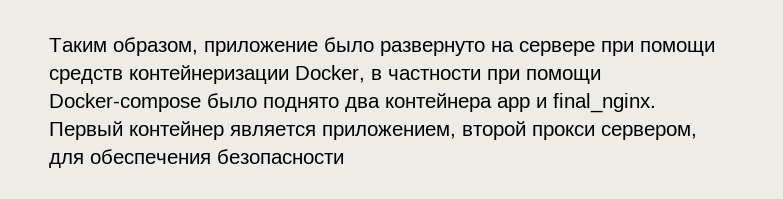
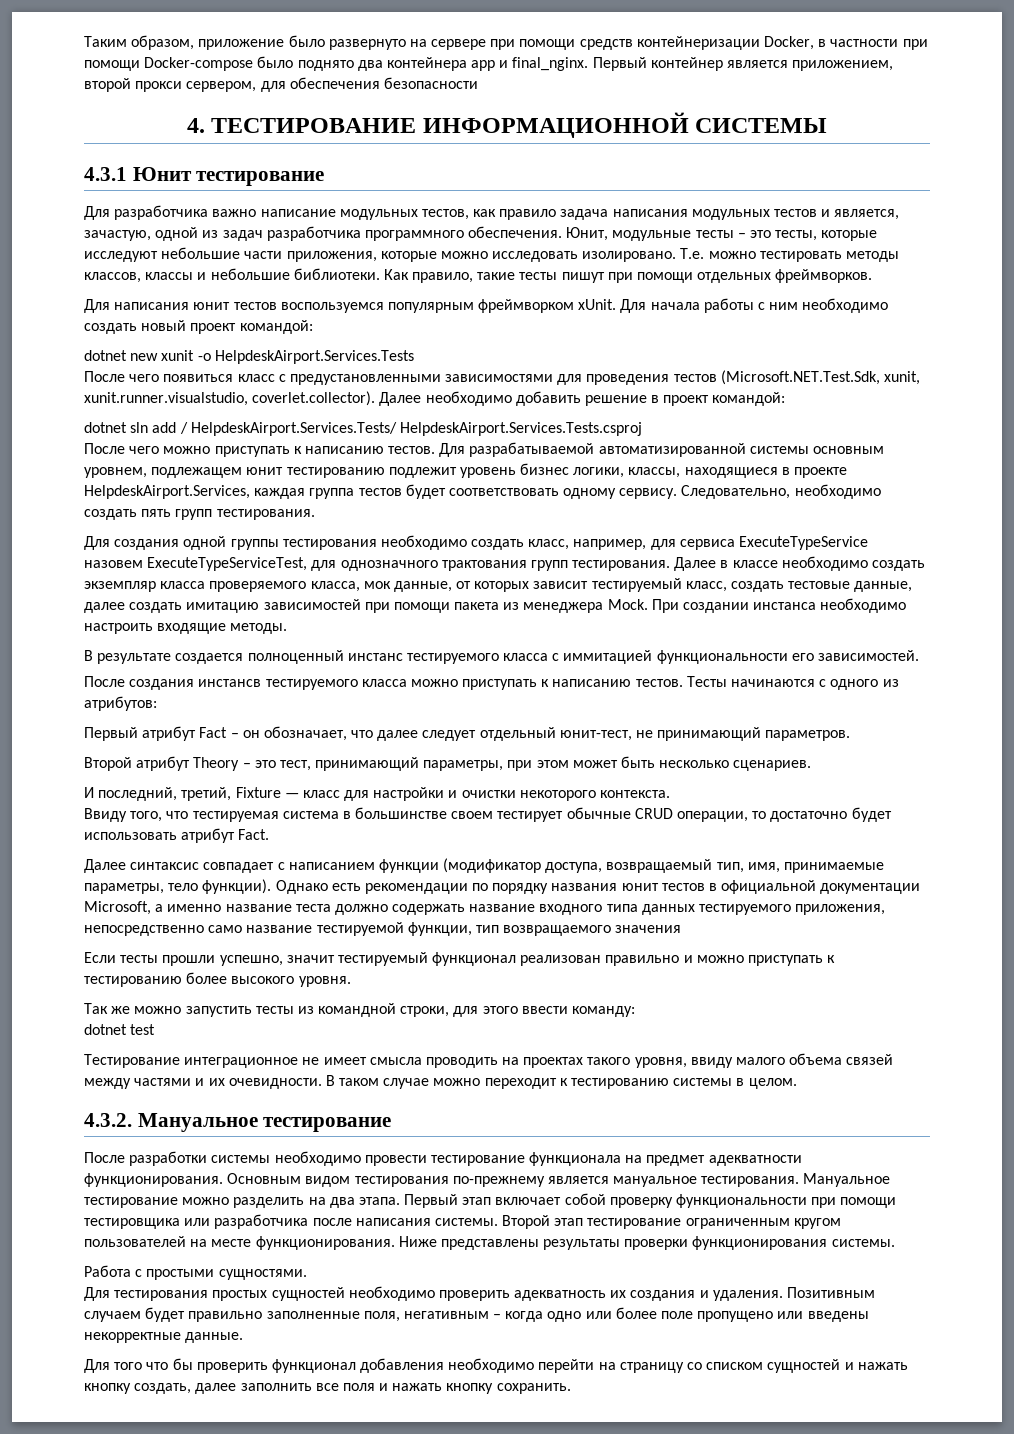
(344, 156) none -> [186,112,828,138] [84,167,325,186] [84,205,900,220] [84,226,878,241] [84,247,900,262] [84,268,873,283] [84,298,889,313] [84,320,313,334] [84,350,414,364] [84,370,921,385] [84,391,786,406] [84,422,642,436] [84,442,885,457] [84,463,848,478] [84,484,881,499] [84,509,315,520] [84,535,869,550] [84,556,926,571] [84,578,913,592] [84,598,907,613] [84,623,288,634] [84,650,920,664] [84,676,899,690] [84,696,157,711] [84,726,851,741] [84,756,812,771] [84,787,671,801] [84,807,892,822] [84,828,270,843] [84,858,885,873] [84,879,921,894] [84,901,886,915] [84,922,682,936] [84,952,836,966] [84,972,351,987] [84,1003,636,1017] [84,1024,156,1035] [84,1053,894,1068] [84,1075,797,1089] [84,1113,392,1132] [84,1151,802,1166] [84,1173,891,1187] [84,1193,897,1208] [84,1214,841,1229] [84,1236,895,1250] [84,1265,307,1280] [84,1286,876,1301] [84,1307,869,1322] [84,1332,244,1343] [84,1358,908,1373] [84,1383,571,1394] // 4. ТЕСТИРОВАНИЕ ИНФОРМАЦИОННОЙ СИСТЕМЫ // 4.3.1 Юнит тестирование // Для разработчика важно написание модульных тестов, как правило задача написания модульных тестов и является, зачастую, одной из задач разработчика программного обеспечения. Юнит, модульные тесты – это тесты, которые исследуют небольшие части приложения, которые можно исследовать изолировано. Т.е. можно тестировать методы классов, классы и небольшие библиотеки. Как правило, такие тесты пишут при помощи отдельных фреймворков. // Для написания юнит тестов воспользуемся популярным фреймворком xUnit. Для начала работы с ним необходимо создать новый проект командой: // dotnet new xunit -o HelpdeskAirport.Services.Tests // После чего появиться класс с предустановленными зависимостями для проведения тестов (Microsoft.NET.Test.Sdk, xunit, xunit.runner.visualstudio, coverlet.collector). Далее необходимо добавить решение в проект командой: // dotnet sln add / HelpdeskAirport.Services.Tests/ HelpdeskAirport.Services.Tests.csproj // После чего можно приступать к написанию тестов. Для разрабатываемой автоматизированной системы основным уровнем, подлежащем юнит тестированию подлежит уровень бизнес логики, классы, находящиеся в проекте HelpdeskAirport.Services, каждая группа тестов будет соответствовать одному сервису. Следовательно, необходимо создать пять групп тестирования. // Для создания одной группы тестирования необходимо создать класс, например, для сервиса ExecuteTypeService назовем ExecuteTypeServiceTest, для однозначного трактования групп тестирования. Далее в классе необходимо создать экземпляр класса проверяемого класса, мок данные, от которых зависит тестируемый класс, создать тестовые данные, далее создать имитацию зависимостей при помощи пакета из менеджера Mock. При создании инстанса необходимо настроить входящие методы. // В результате создается полноценный инстанс тестируемого класса с иммитацией функциональности его зависимостей. // После создания инстансв тестируемого класса можно приступать к написанию тестов. Тесты начинаются с одного из атрибутов: // Первый атрибут Fact – он обозначает, что далее следует отдельный юнит-тест, не принимающий параметров. // Второй атрибут Theory – это тест, принимающий параметры, при этом может быть несколько сценариев. // И последний, третий, Fixture — класс для настройки и очистки некоторого контекста. // Ввиду того, что тестируемая система в большинстве своем тестирует обычные CRUD операции, то достаточно будет использовать атрибут Fact. // Далее синтаксис совпадает с написанием функции (модификатор доступа, возвращаемый тип, имя, принимаемые параметры, тело функции). Однако есть рекомендации по порядку названия юнит тестов в официальной документации Microsoft, а именно название теста должно содержать название входного типа данных тестируемого приложения, непосредственно само название тестируемой функции, тип возвращаемого значения // Если тесты прошли успешно, значит тестируемый функционал реализован правильно и можно приступать к тестированию более высокого уровня. // Так же можно запустить тесты из командной строки, для этого ввести команду: // dotnet test // Тестирование интеграционное не имеет смысла проводить на проектах такого уровня, ввиду малого объема связей между частями и их очевидности. В таком случае можно переходит к тестированию системы в целом. // 4.3.2. Мануальное тестирование // После разработки системы необходимо провести тестирование функционала на предмет адекватности функционирования. Основным видом тестирования по-прежнему является мануальное тестирования. Мануальное тестирование можно разделить на два этапа. Первый этап включает собой проверку функциональности при помощи тестировщика или разработчика после написания системы. Второй этап тестирование ограниченным кругом пользователей на месте функционирования. Ниже представлены результаты проверки функционирования системы. // Работа с простыми сущностями. // Для тестирования простых сущностей необходимо проверить адекватность их создания и удаления. Позитивным случаем будет правильно заполненные поля, негативным – когда одно или более поле пропущено или введены некорректные данные. // Для того что бы проверить функционал добавления необходимо перейти на страницу со списком сущностей и нажать кнопку создать, далее заполнить все поля и нажать кнопку сохранить.

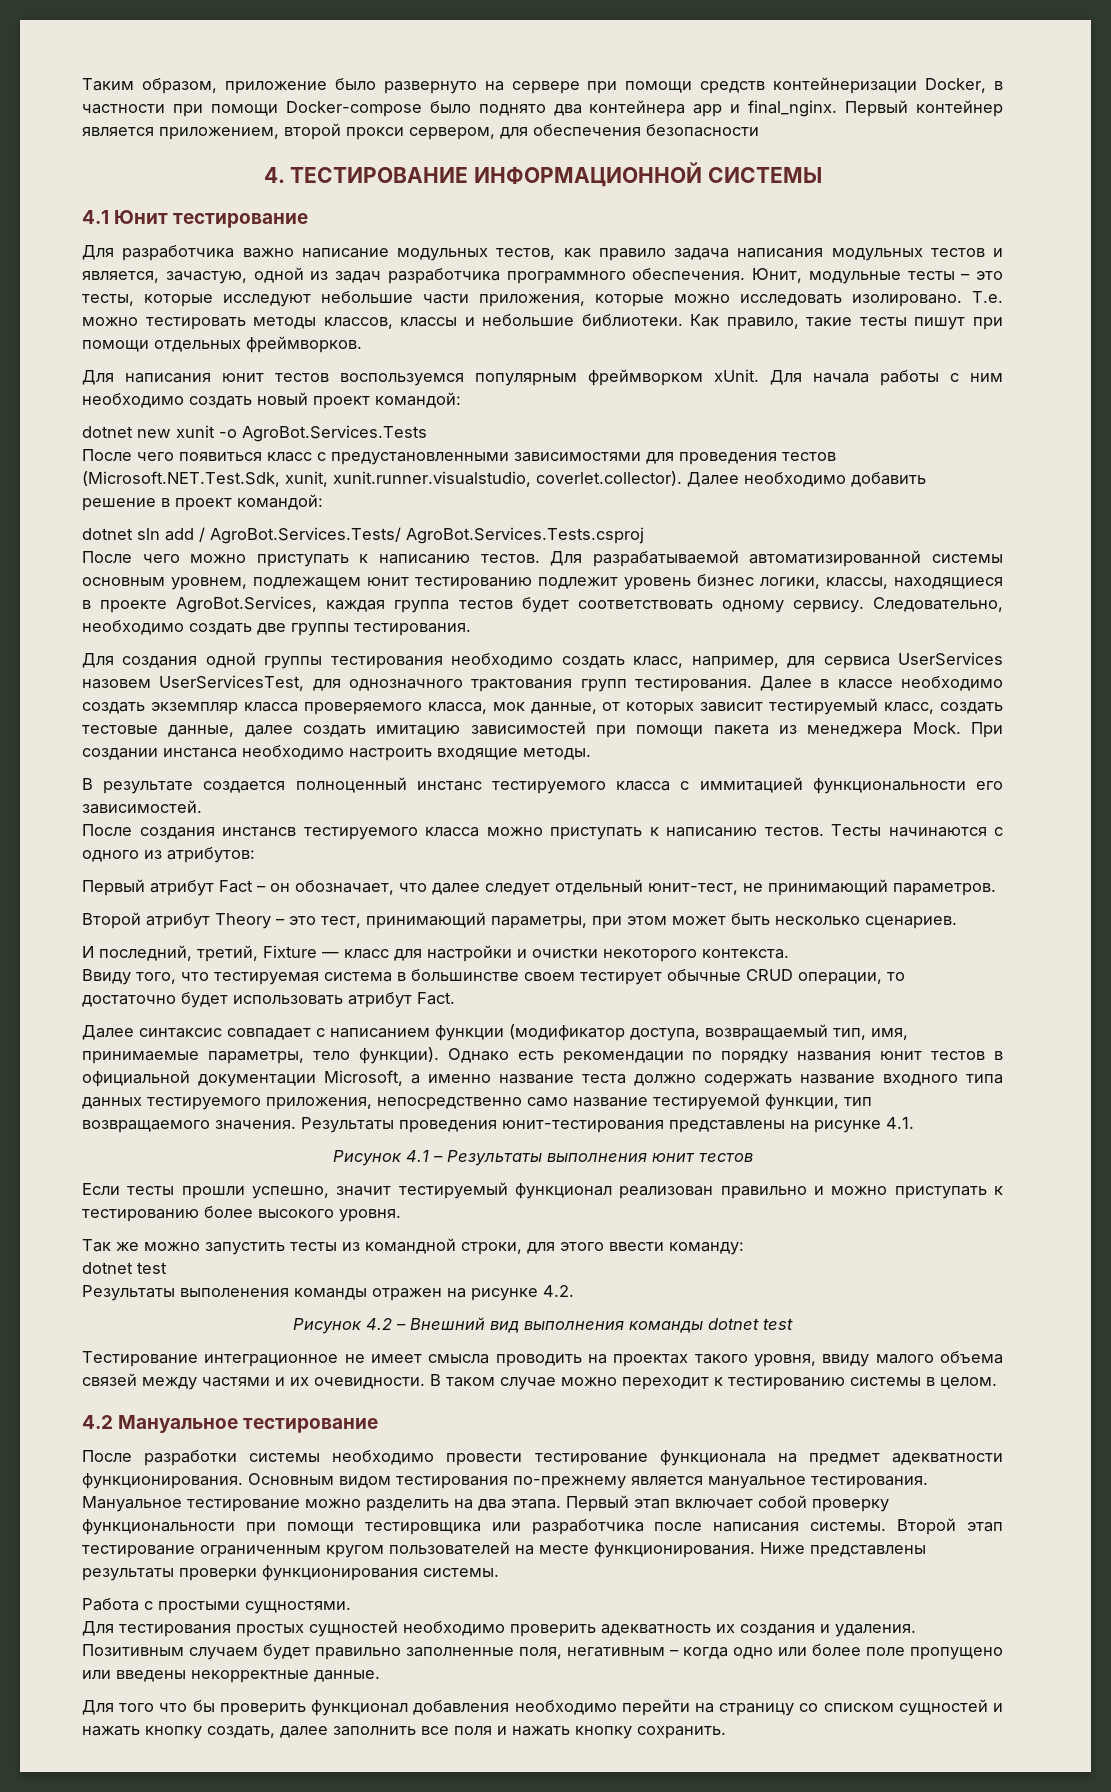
[84,167,127,181] 4.3.1 -> [82,210,109,224] 4.1
[214,350,414,364] HelpdeskAirport.Services.Tests -> [242,425,427,442] AgroBot.Services.Tests
[190,422,642,436] HelpdeskAirport.Services.Tests/ HelpdeskAirport.Services.Tests.csproj -> [210,527,644,544] AgroBot.Services.Tests/ AgroBot.Services.Tests.csproj
[84,485,250,499] HelpdeskAirport.Services, -> [176,596,318,613] AgroBot.Services,
[141,509,213,520] пять групп -> [257,623,349,636] две группы
[739,536,869,550] [84,557,308,571] ExecuteTypeService назовем ExecuteTypeServiceTest, -> [898,652,1004,666] [82,675,305,691] UserServices назовем UserServicesTest,
[615,925,682,933] значения -> [215,1117,914,1133] [332,1150,753,1166] значения. Результаты проведения юнит-тестирования представлены на рисунке 4.1. // Рисунок 4.1 – Результаты выполнения юнит тестов
(156, 1029) none -> [82,1285,574,1301] [293,1317,793,1334] // Результаты выполенения команды отражен на рисунке 4.2. // Рисунок 4.2 – Внешний вид выполнения команды dotnet test
[84,1113,132,1127] 4.3.2. -> [82,1415,113,1429] 4.2

